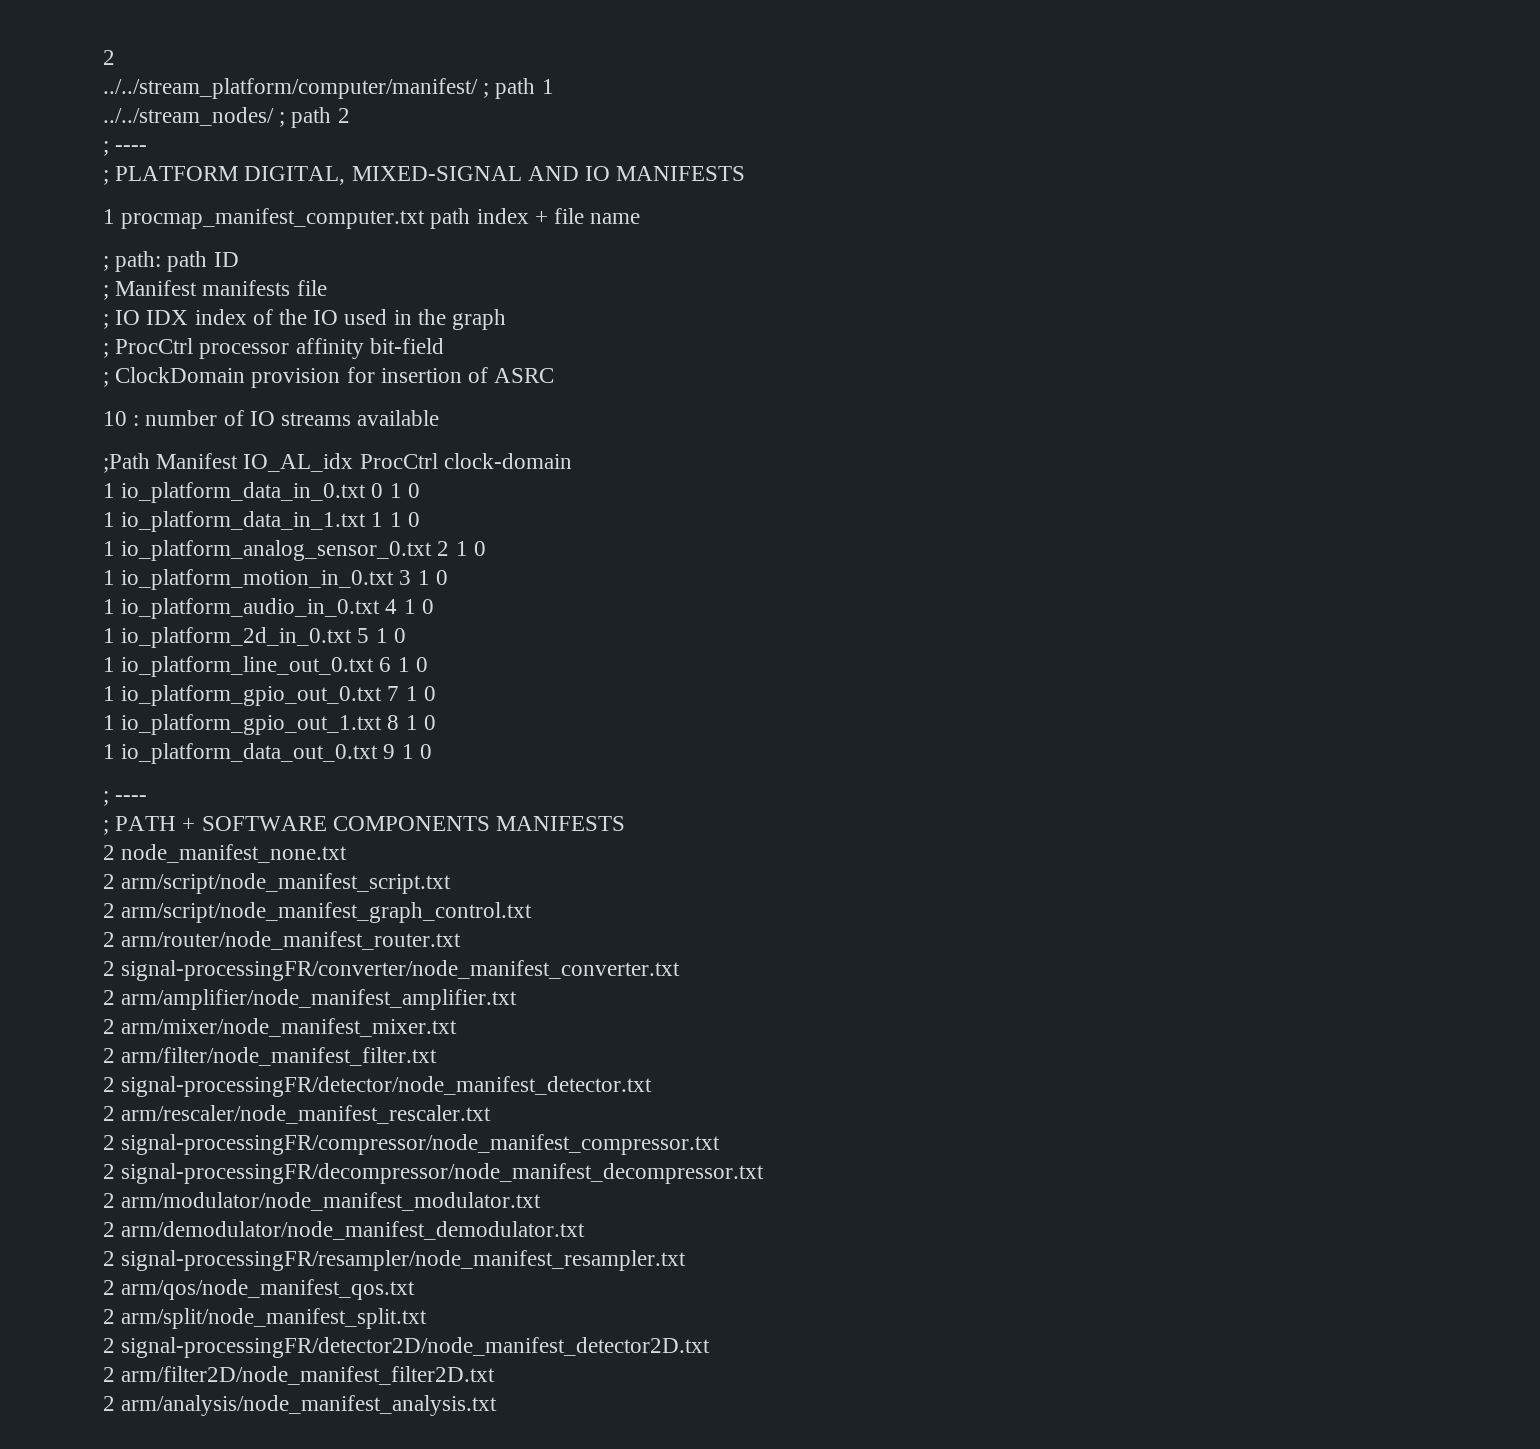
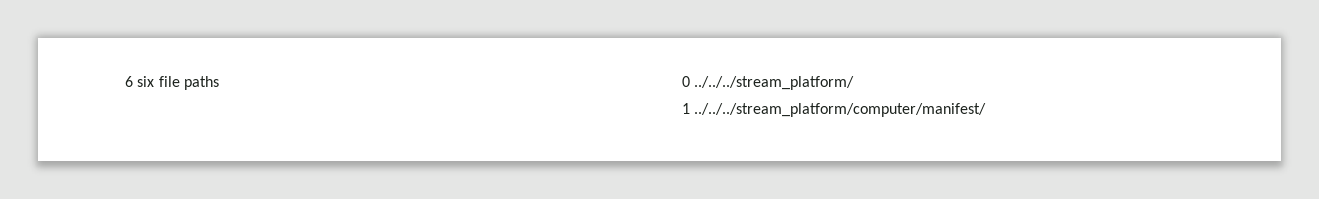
[103,50,115,65] [103,78,554,99] [103,107,350,128] [103,141,148,156] [103,166,746,185] [103,208,641,229] [103,251,239,272] [103,280,327,300] [103,309,507,330] [103,338,444,359] [103,367,555,388] [103,410,440,426] [103,453,572,473] [103,482,420,503] [103,511,420,532] [103,540,486,561] [103,569,448,590] [103,598,434,619] [103,627,406,648] [103,656,428,677] [103,685,436,706] [103,714,436,735] [103,743,432,764] [103,791,148,806] [103,816,626,835] [103,844,348,863] [103,873,452,894] [103,902,533,923] [103,931,462,950] [103,960,681,981] [103,989,518,1010] [103,1018,458,1037] [103,1047,438,1066] [103,1076,653,1097] [103,1105,492,1124] [103,1134,721,1155] [103,1163,765,1184] [103,1192,542,1211] [103,1221,586,1240] [103,1250,687,1271] [103,1279,416,1300] [103,1308,428,1329] [103,1337,711,1358] [103,1366,496,1385] [103,1395,498,1416] 2 // ../../stream_platform/computer/manifest/ ; path 1 // ../../stream_nodes/ ; path 2 // ; ---- // ; PLATFORM DIGITAL, MIXED-SIGNAL AND IO MANIFESTS // 1 procmap_manifest_computer.txt path index + file name // ; path: path ID // ; Manifest manifests file // ; IO IDX index of the IO used in the graph // ; ProcCtrl processor affinity bit-field // ; ClockDomain provision for insertion of ASRC // 10 : number of IO streams available // ;Path Manifest IO_AL_idx ProcCtrl clock-domain // 1 io_platform_data_in_0.txt 0 1 0 // 1 io_platform_data_in_1.txt 1 1 0 // 1 io_platform_analog_sensor_0.txt 2 1 0 // 1 io_platform_motion_in_0.txt 3 1 0 // 1 io_platform_audio_in_0.txt 4 1 0 // 1 io_platform_2d_in_0.txt 5 1 0 // 1 io_platform_line_out_0.txt 6 1 0 // 1 io_platform_gpio_out_0.txt 7 1 0 // 1 io_platform_gpio_out_1.txt 8 1 0 // 1 io_platform_data_out_0.txt 9 1 0 // ; ---- // ; PATH + SOFTWARE COMPONENTS MANIFESTS // 2 node_manifest_none.txt // 2 arm/script/node_manifest_script.txt // 2 arm/script/node_manifest_graph_control.txt // 2 arm/router/node_manifest_router.txt // 2 signal-processingFR/converter/node_manifest_converter.txt // 2 arm/amplifier/node_manifest_amplifier.txt // 2 arm/mixer/node_manifest_mixer.txt // 2 arm/filter/node_manifest_filter.txt // 2 signal-processingFR/detector/node_manifest_detector.txt // 2 arm/rescaler/node_manifest_rescaler.txt // 2 signal-processingFR/compressor/node_manifest_compressor.txt // 2 signal-processingFR/decompressor/node_manifest_decompressor.txt // 2 arm/modulator/node_manifest_modulator.txt // 2 arm/demodulator/node_manifest_demodulator.txt // 2 signal-processingFR/resampler/node_manifest_resampler.txt // 2 arm/qos/node_manifest_qos.txt // 2 arm/split/node_manifest_split.txt // 2 signal-processingFR/detector2D/node_manifest_detector2D.txt // 2 arm/filter2D/node_manifest_filter2D.txt // 2 arm/analysis/node_manifest_analysis.txt -> [125,76,219,90] [682,76,855,90] [682,103,987,117] 6 six file paths // 0 ../../../stream_platform/ // 1 ../../../stream_platform/computer/manifest/

